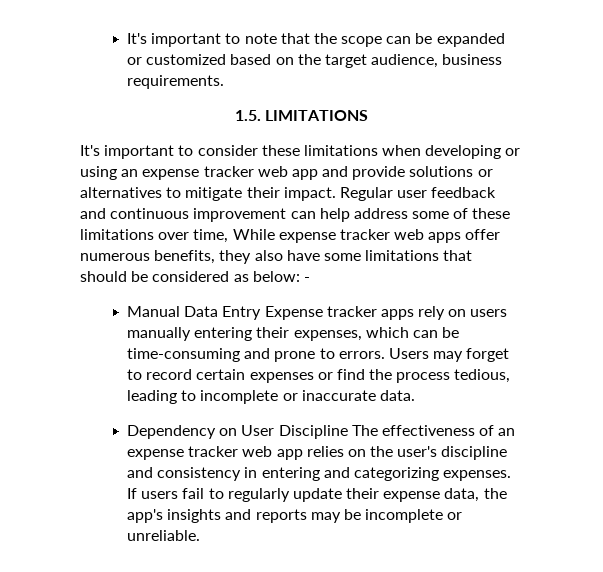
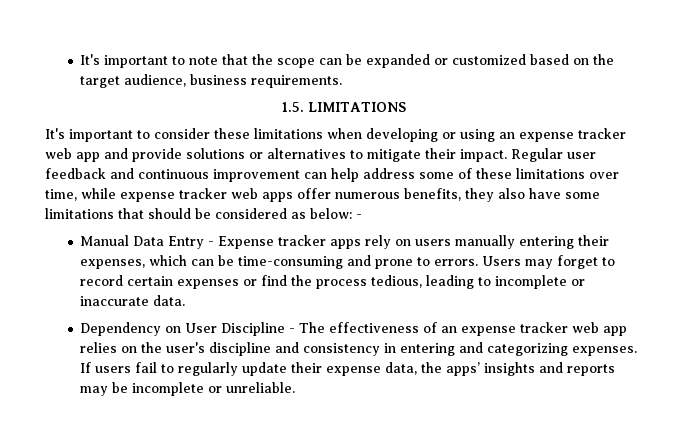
[232,229,275,240] While -> [81,188,116,199] while
(262, 313) none -> [208,241,215,246] -
(348, 432) none -> [289,328,296,333] -
[126,509,163,523] app's -> [446,362,481,376] apps’

